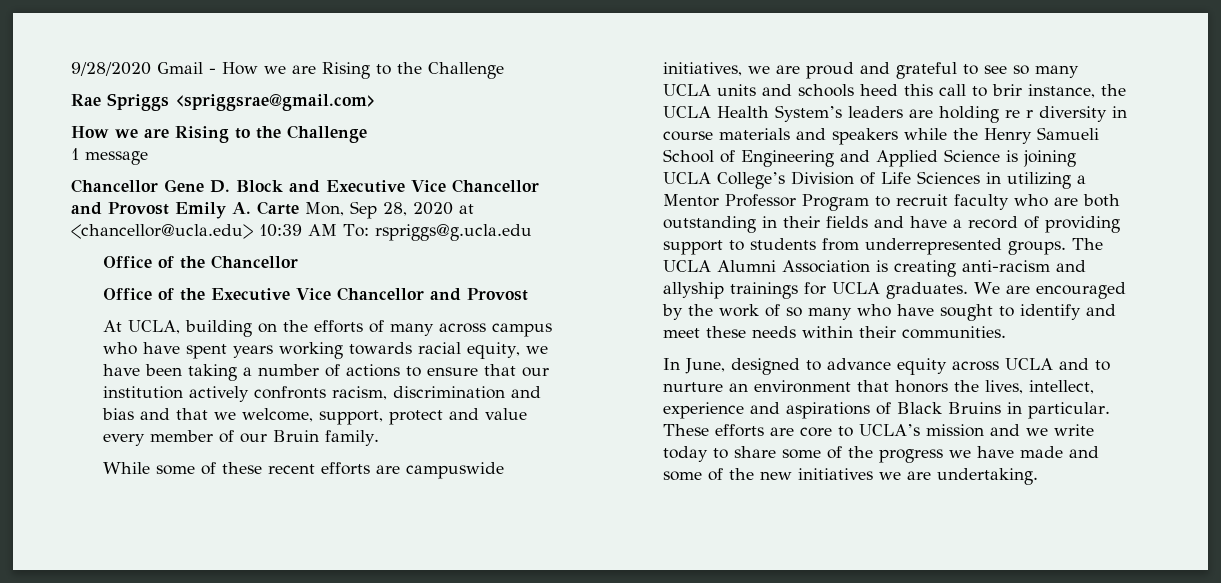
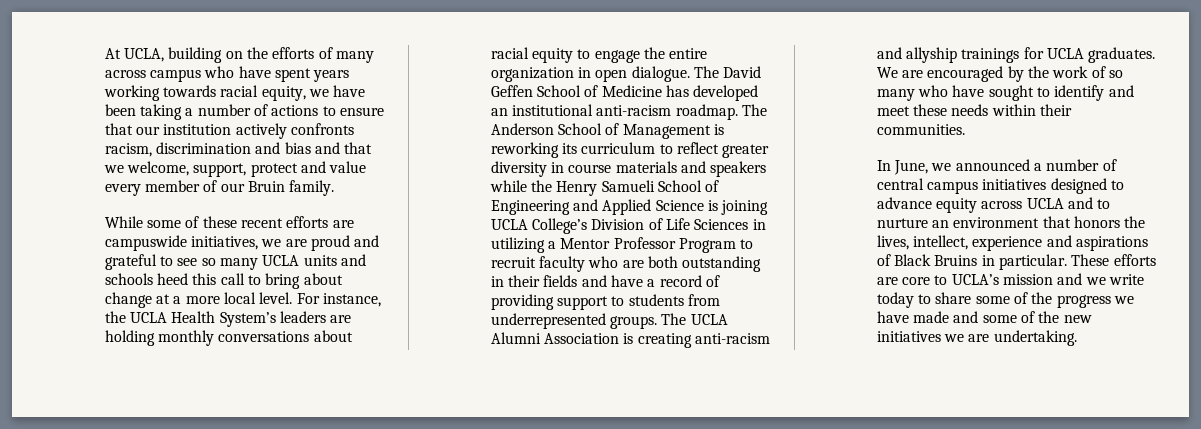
[70,62,504,79] [70,93,376,111] [70,125,367,143] [70,148,148,165] [70,179,539,193] [70,201,474,219] [70,224,532,241] [102,255,298,269] [102,287,528,301] 9/28/2020 Gmail - How we are Rising to the Challenge // Rae Spriggs <spriggsrae@gmail.com> // How we are Rising to the Challenge // 1 message // Chancellor Gene D. Block and Executive Vice Chancellor and Provost Emily A. Carte Mon, Sep 28, 2020 at <chancellor@ucla.edu> 10:39 AM To: rspriggs@g.ucla.edu // Office of the Chancellor // Office of the Executive Vice Chancellor and Provost // -> (104, 53) none
[991,84,1022,96] brir -> [265,273,343,289] [104,292,320,308] bring about change at a more local level. For
[1004,110,1033,118] re r -> [158,330,353,346] [490,47,708,63] [490,66,762,82] [490,85,759,101] [490,104,768,120] [490,123,725,139] [490,142,770,158] monthly conversations about racial equity to engage the entire organization in open dialogue. The David Geffen School of Medicine has developed an institutional anti-racism roadmap. The Anderson School of Management is reworking its curriculum to reflect greater
(725, 366) none -> [931,159,1117,171] [876,178,1047,194] we announced a number of central campus initiatives

